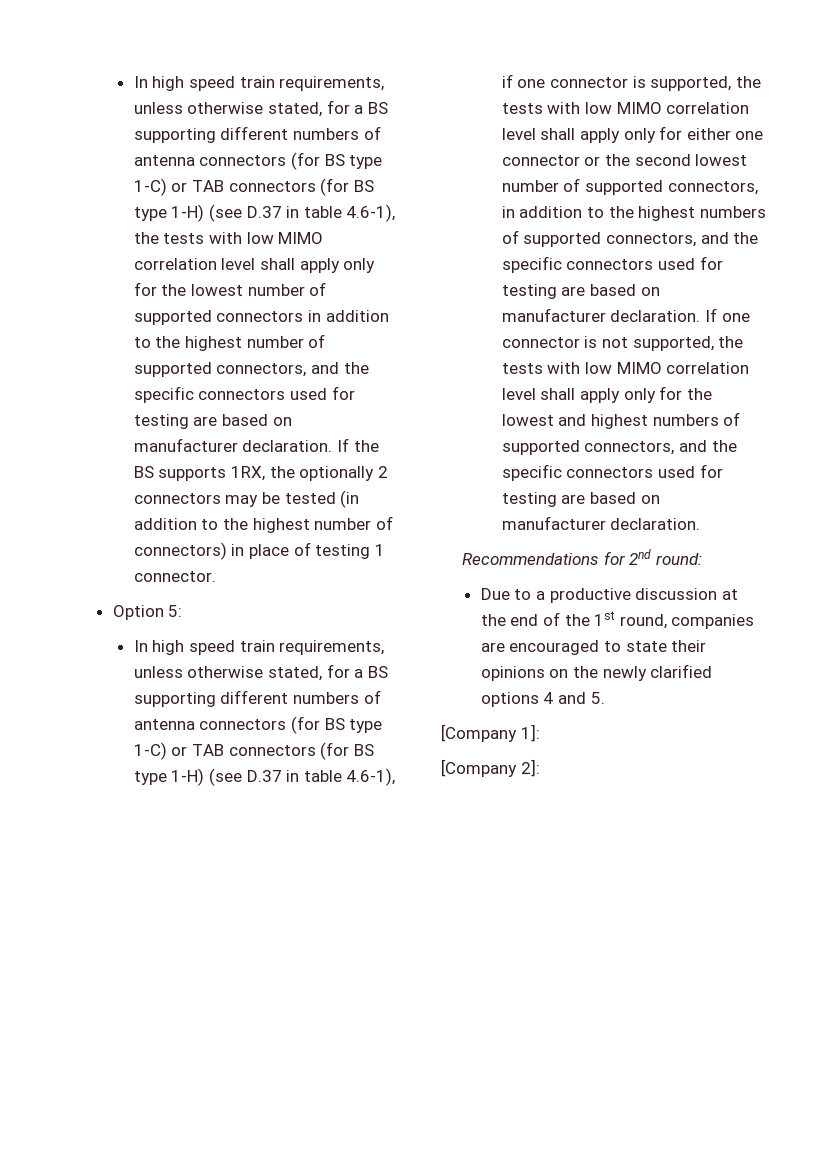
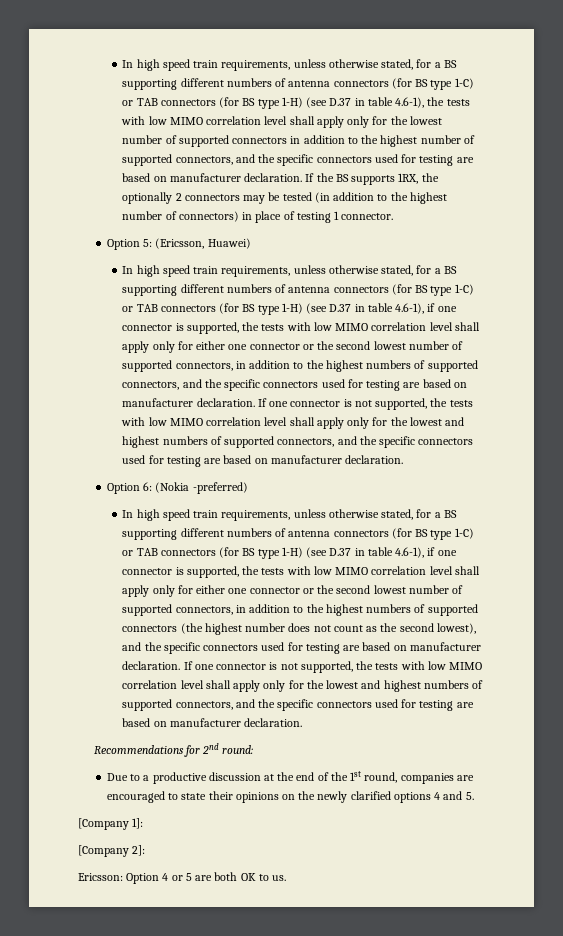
(183, 611) none -> [155,238,251,249] (Ericsson, Huawei)
(701, 524) none -> [106,482,248,494] [122,509,457,521] [122,528,474,540] [122,547,457,559] [122,566,480,578] [122,585,464,597] [122,604,478,616] [122,623,476,635] [122,642,481,654] [122,661,483,673] [122,680,484,692] [122,699,474,711] [122,718,303,727] // Option 6: (Nokia -preferred) // In high speed train requirements, unless otherwise stated, for a BS supporting different numbers of antenna connectors (for BS type 1-C) or TAB connectors (for BS type 1-H) (see D.37 in table 4.6-1), if one connector is supported, the tests with low MIMO correlation level shall apply only for either one connector or the second lowest number of supported connectors, in addition to the highest numbers of supported connectors (the highest number does not count as the second lowest), and the specific connectors used for testing are based on manufacturer declaration. If one connector is not supported, the tests with low MIMO correlation level shall apply only for the lowest and highest numbers of supported connectors, and the specific connectors used for testing are based on manufacturer declaration.
(540, 768) none -> [78,872,287,884] // Ericsson: Option 4 or 5 are both OK to us.

